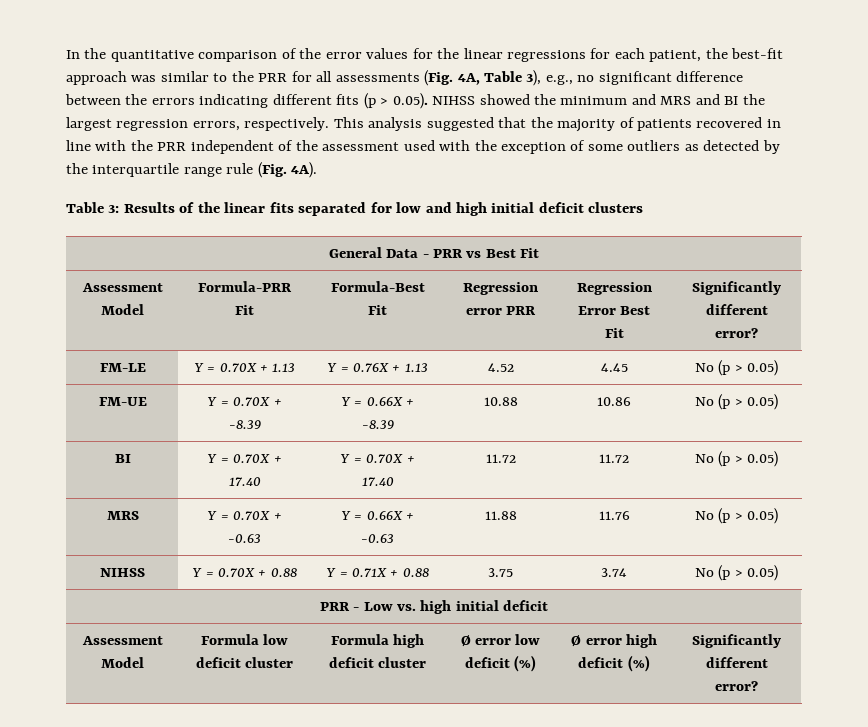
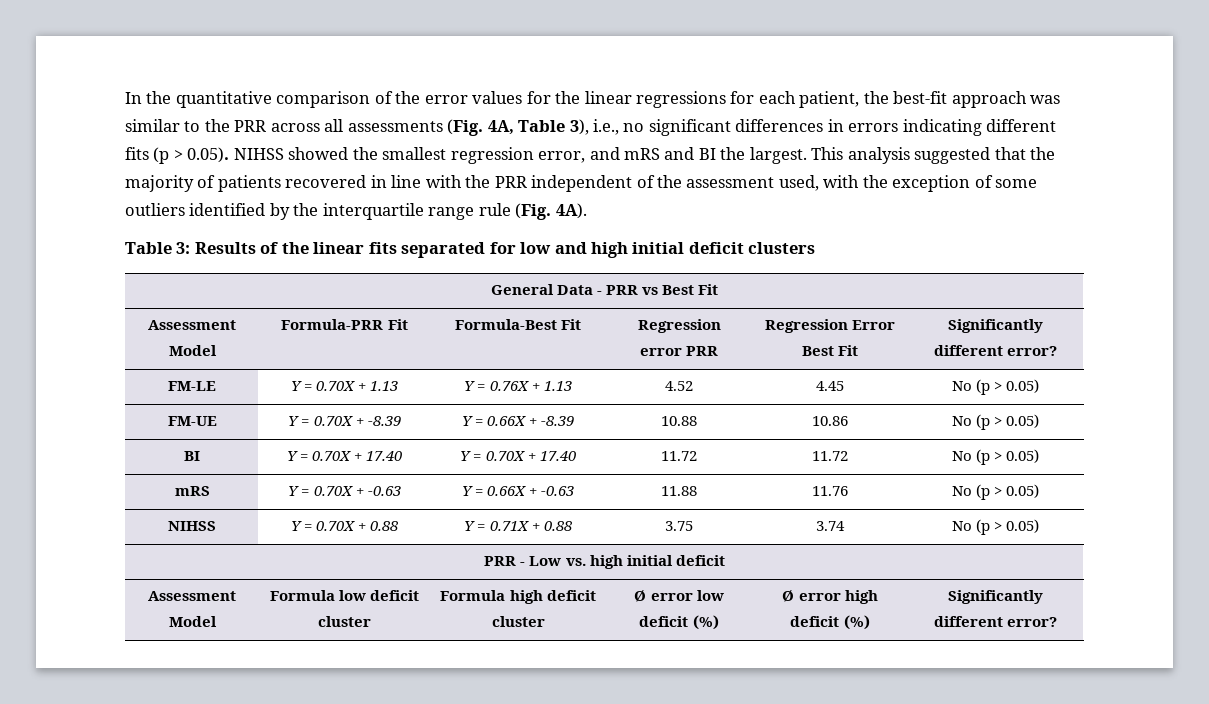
[291,71,312,82] for -> [270,123,320,132] across
[545,75,573,85] e.g., -> [593,119,620,135] i.e.,
[676,71,744,82] [65,94,148,105] difference between the -> [735,119,844,132] differences in
[560,94,765,105] [66,117,330,131] minimum and MRS and BI the largest regression errors, respectively. -> [382,147,807,164] smallest regression error, and mRS and BI the largest.
[403,140,435,151] used -> [778,175,819,191] used,
[684,140,760,151] as detected -> [189,203,266,216] identified
[106,511,139,520] MRS -> [174,486,210,496] mRS

